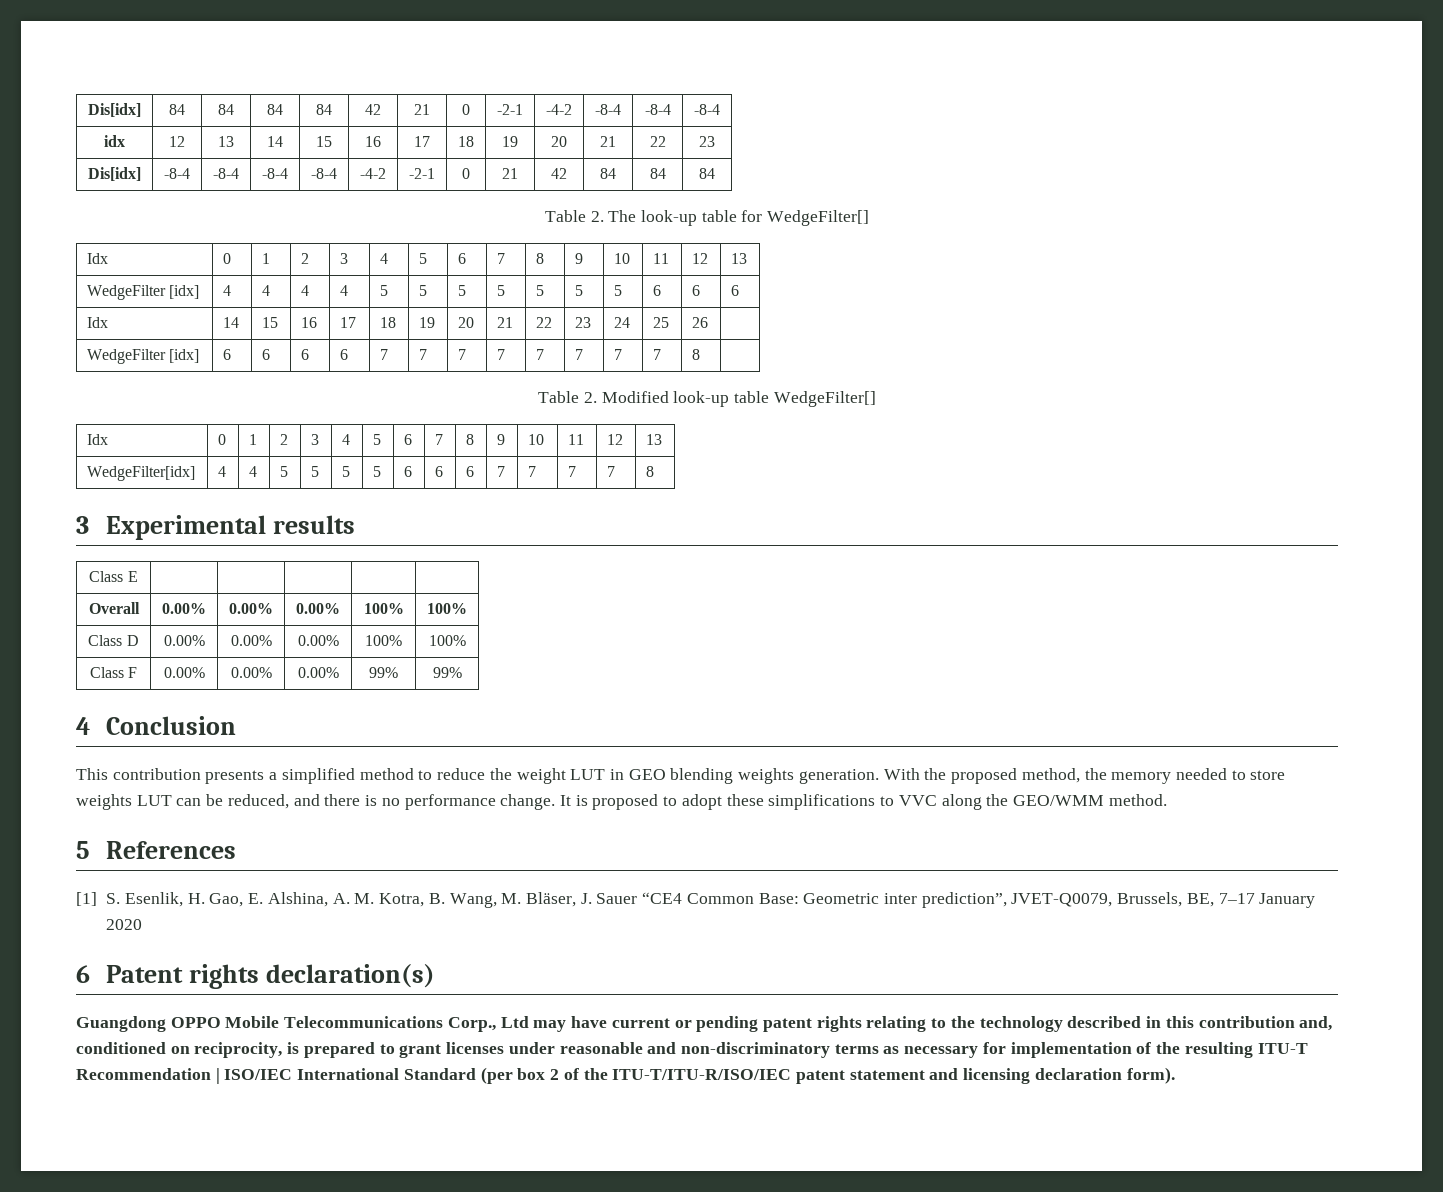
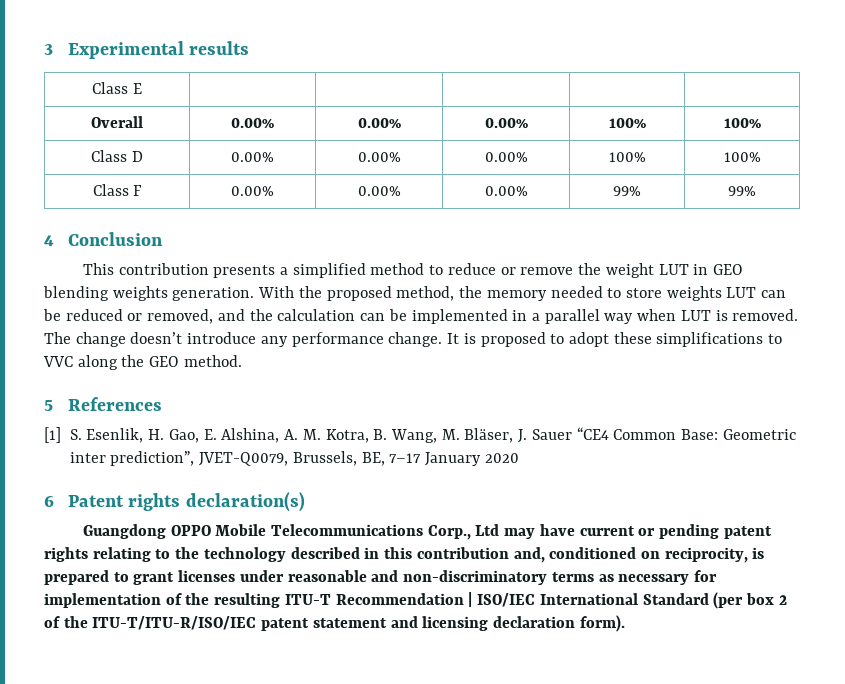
[88,103,141,117] [169,104,185,115] [218,104,234,115] [267,104,283,115] [316,104,332,115] [365,104,381,115] [414,104,430,115] [462,104,470,115] [497,104,523,115] [546,104,572,115] [595,104,621,115] [644,104,671,115] [694,104,720,115] [104,135,125,147] [169,136,185,147] [218,136,234,147] [267,136,283,147] [316,136,332,147] [365,136,381,147] [414,136,430,147] [458,136,474,147] [502,136,518,147] [551,136,567,147] [600,136,616,147] [649,136,666,147] [699,136,715,147] [88,167,141,181] [164,168,190,179] [213,168,239,179] [262,168,288,179] [311,168,337,179] [360,168,386,179] [409,168,435,179] [462,168,470,179] [502,168,518,179] [551,168,567,179] [600,168,616,179] [649,168,666,179] [699,168,715,179] [544,210,870,226] [87,253,109,264] [223,253,232,264] [262,253,271,264] [301,253,310,264] [340,253,349,264] [380,253,389,264] [419,253,428,264] [458,253,467,264] [497,253,506,264] [536,253,545,264] [575,253,584,264] [614,253,631,264] [653,253,670,264] [692,253,709,264] [731,253,748,264] [87,285,200,300] [223,285,232,296] [262,285,271,296] [301,285,310,296] [340,285,349,296] [380,285,389,296] [419,285,428,296] [458,285,467,296] [497,285,506,296] [536,285,545,296] [575,285,584,296] [614,285,623,296] [653,285,662,296] [692,285,701,296] [731,285,740,296] [87,317,109,328] [223,317,240,328] [262,317,279,328] [301,317,318,328] [340,317,357,328] [380,317,397,328] [419,317,436,328] [458,317,475,328] [497,317,514,328] [536,317,553,328] [575,317,592,328] [614,317,631,328] [653,317,670,328] [692,317,709,328] [87,349,200,364] [223,349,232,360] [262,349,271,360] [301,349,310,360] [340,349,349,360] [380,349,389,360] [419,349,428,360] [458,349,467,360] [497,349,506,360] [536,349,545,360] [575,349,584,360] [614,349,623,360] [653,349,662,360] [692,349,701,360] [538,391,876,407] [87,434,109,445] [218,434,227,445] [249,434,258,445] [280,434,289,445] [311,434,320,445] [342,434,351,445] [373,434,382,445] [404,434,413,445] [435,434,444,445] [466,434,475,445] [497,434,506,445] [528,434,545,445] [568,434,585,445] [607,434,624,445] [646,434,663,445] [87,466,196,481] [218,466,227,477] [249,466,258,477] [280,466,289,477] [311,466,320,477] [342,466,351,477] [373,466,382,477] [404,466,413,477] [435,466,444,477] [466,466,475,477] [497,466,506,477] [528,466,537,477] [568,466,577,477] [607,466,616,477] [646,466,655,477] Dis[idx] | 84 | 84 | 84 | 84 | 42 | 21 | 0 | -2-1 | -4-2 | -8-4 | -8-4 | -8-4 // idx | 12 | 13 | 14 | 15 | 16 | 17 | 18 | 19 | 20 | 21 | 22 | 23 // Dis[idx] | -8-4 | -8-4 | -8-4 | -8-4 | -4-2 | -2-1 | 0 | 21 | 42 | 84 | 84 | 84 // Table 2. The look-up table for WedgeFilter[] // Idx | 0 | 1 | 2 | 3 | 4 | 5 | 6 | 7 | 8 | 9 | 10 | 11 | 12 | 13 // WedgeFilter [idx] | 4 | 4 | 4 | 4 | 5 | 5 | 5 | 5 | 5 | 5 | 5 | 6 | 6 | 6 // Idx | 14 | 15 | 16 | 17 | 18 | 19 | 20 | 21 | 22 | 23 | 24 | 25 | 26 | // WedgeFilter [idx] | 6 | 6 | 6 | 6 | 7 | 7 | 7 | 7 | 7 | 7 | 7 | 7 | 8 | // Table 2. Modified look-up table WedgeFilter[] // Idx | 0 | 1 | 2 | 3 | 4 | 5 | 6 | 7 | 8 | 9 | 10 | 11 | 12 | 13 // WedgeFilter[idx] | 4 | 4 | 5 | 5 | 5 | 5 | 6 | 6 | 6 | 7 | 7 | 7 | 7 | 8 // -> (44, 49) none
(486, 774) none -> [500,267,574,275] or remove
[227,794,400,809] reduced, and there is no -> [65,309,799,324] [44,332,288,347] reduced or removed, and the calculation can be implemented in a parallel way when LUT is removed. The change doesn’t introduce any
[1012,795,1104,806] GEO/WMM -> [149,356,180,367] GEO

